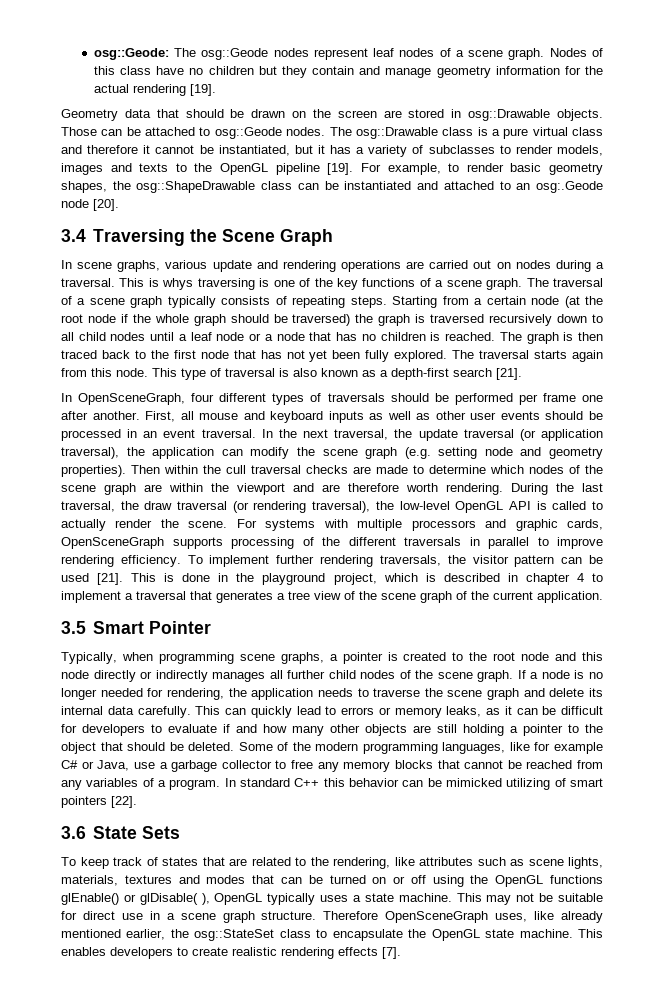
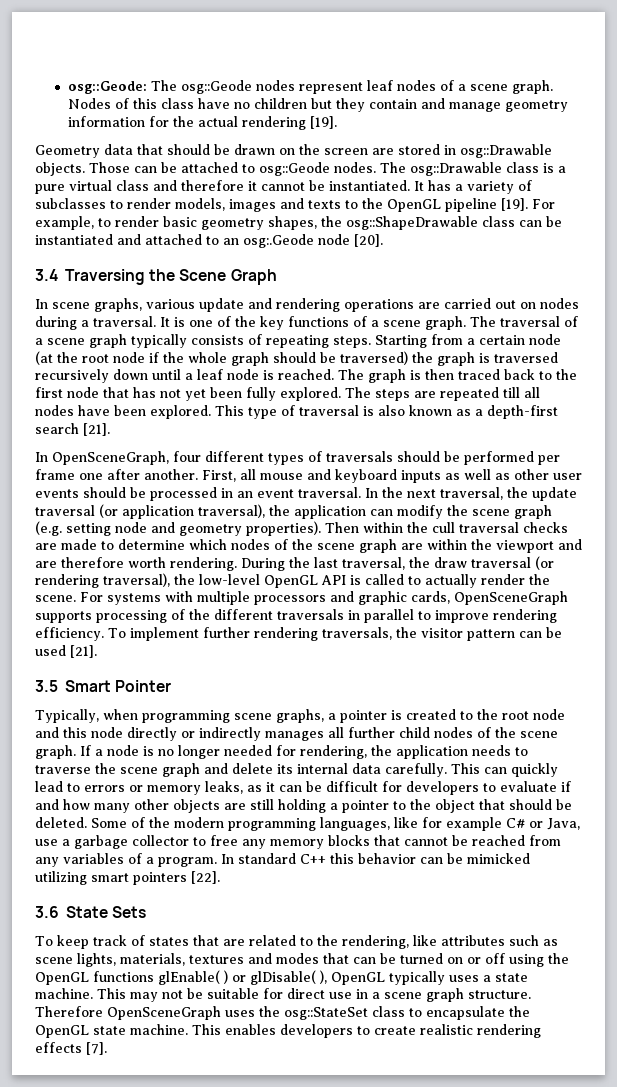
[218,145,325,156] instantiated, but it -> [329,180,424,191] instantiated. It
[119,278,255,290] This is whys traversing -> [160,317,170,327] It
[592,314,603,323] [61,332,426,341] to all child nodes until a leaf node or a node that has no children -> [152,369,259,380] until a leaf node
[479,350,603,362] [61,368,148,377] traversal starts again from this node. -> [375,387,540,401] [35,405,211,419] steps are repeated till all nodes have been explored.
[131,573,603,585] [61,591,603,603] This is done in the playground project, which is described in chapter 4 to implement a traversal that generates a tree view of the scene graph of the current application. -> (97, 651) none
[554,778,566,787] of -> (87, 878) none
[61,893,119,905] glEnable() -> [158,970,228,985] glEnable( )
[495,911,603,923] [61,929,166,940] uses, like already mentioned earlier, -> [225,1010,255,1017] uses

